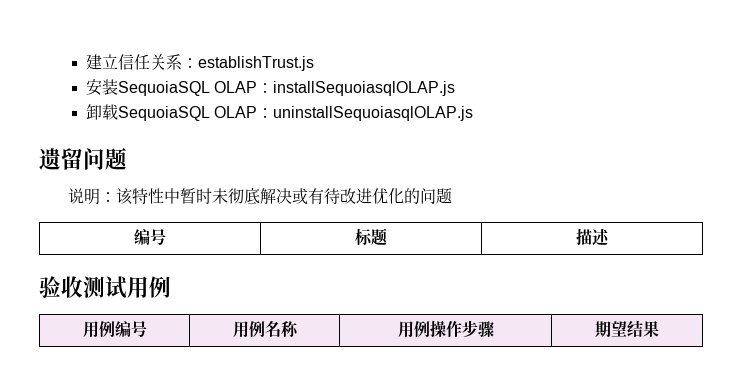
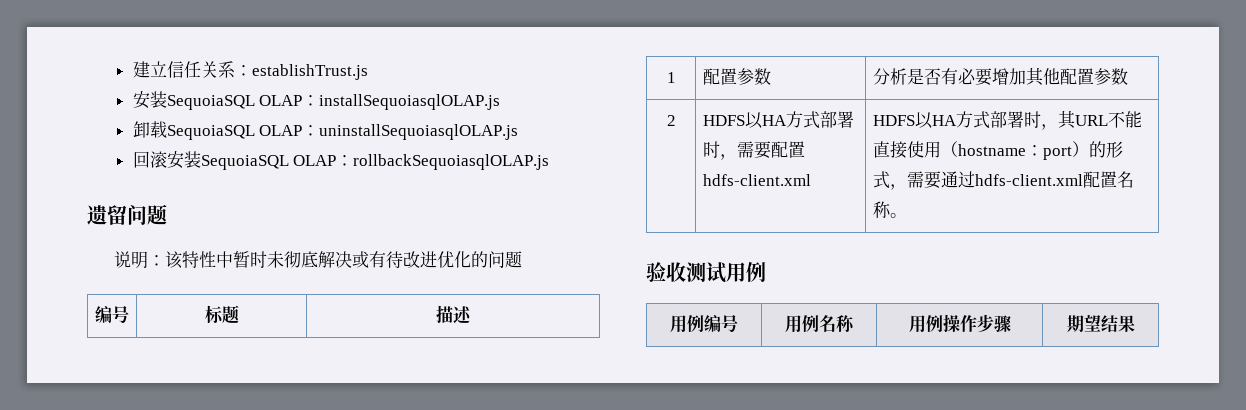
(474, 113) none -> [132,151,550,170] // 回滚安装SequoiaSQL OLAP：rollbackSequoiasqlOLAP.js
(609, 237) none -> [666,72,676,83] [702,68,771,85] [872,67,1128,86] [666,115,676,126] [702,111,854,129] [702,141,805,160] [702,174,811,186] [872,110,1142,130] [872,141,1123,160] [872,171,1134,190] [872,201,907,218] // 1 | 配置参数 | 分析是否有必要增加其他配置参数 // 2 | HDFS以HA方式部署时，需要配置hdfs-client.xml | HDFS以HA方式部署时，其URL不能直接使用（hostname：port）的形式，需要通过hdfs-client.xml配置名称。

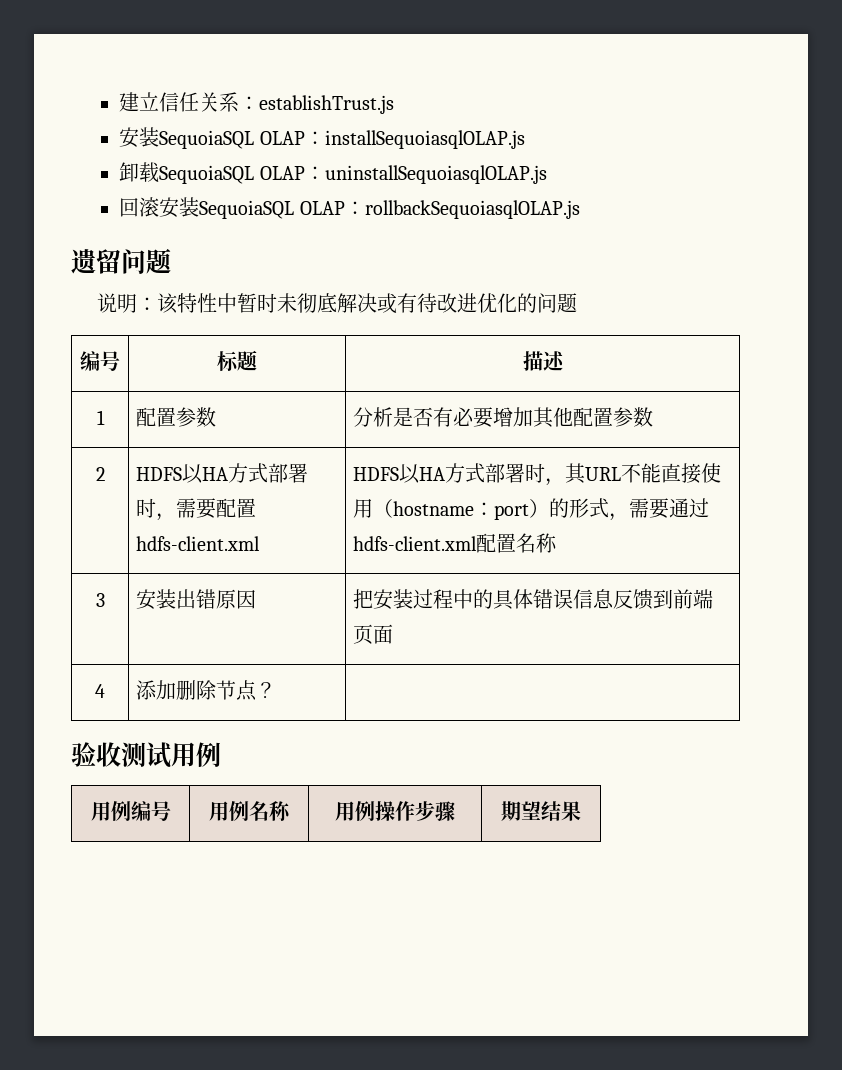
[889,213,907,218] 。 -> [95,593,105,607] [136,589,257,610] [353,589,714,610] [353,624,394,644] [95,684,105,698] [136,680,277,701] // 3 | 安装出错原因 | 把安装过程中的具体错误信息反馈到前端页面 // 4 | 添加删除节点？ |

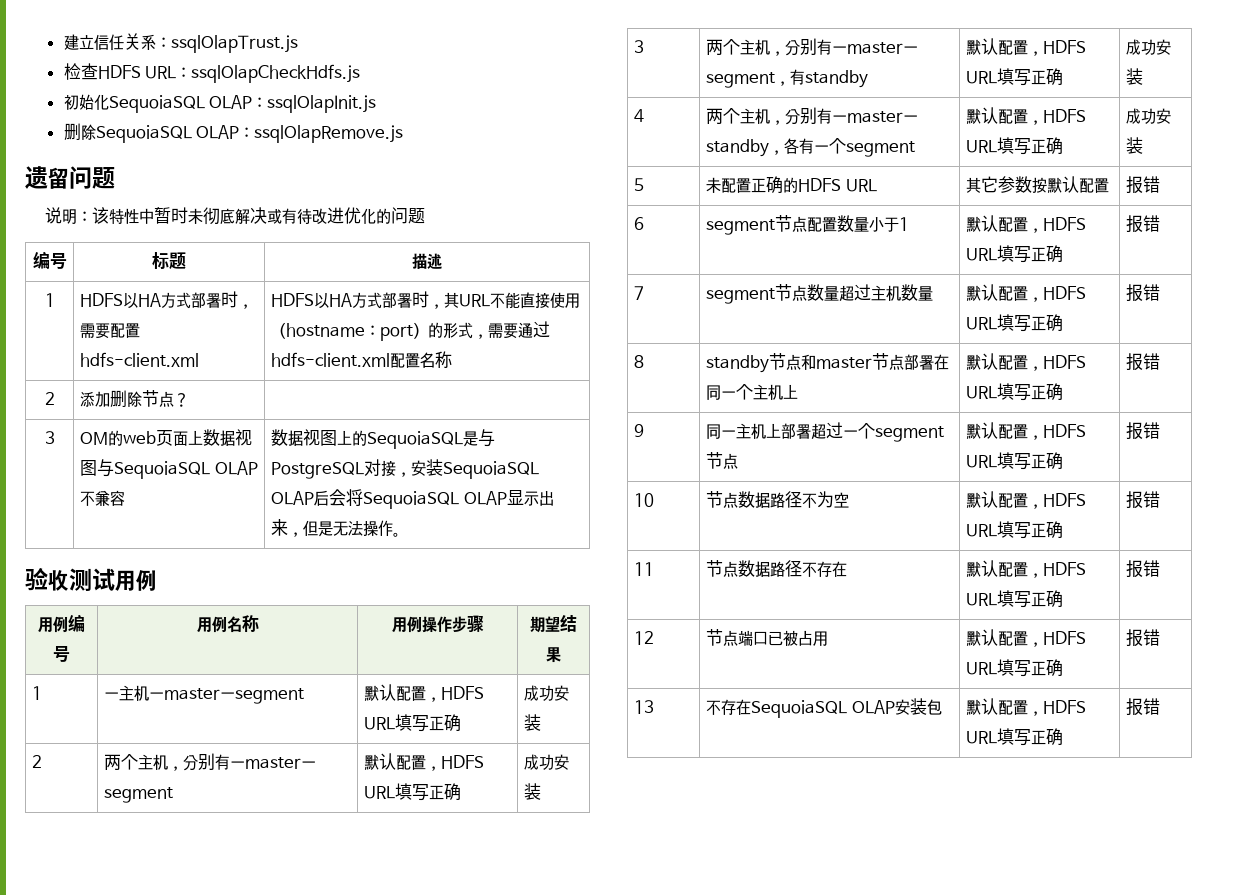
[259,95,395,114] [119,127,525,149] [119,162,547,184] [119,197,580,219] establishTrust.js // 安装SequoiaSQL OLAP：installSequoiasqlOLAP.js // 卸载SequoiaSQL OLAP：uninstallSequoiasqlOLAP.js // 回滚安装SequoiaSQL OLAP：rollbackSequoiasqlOLAP.js -> [170,35,298,53] [63,63,361,83] [63,94,377,113] [63,123,404,143] ssqlOlapTrust.js // 检查HDFS URL：ssqlOlapCheckHdfs.js // 初始化SequoiaSQL OLAP：ssqlOlapInit.js // 删除SequoiaSQL OLAP：ssqlOlapRemove.js
[136,407,217,427] [353,407,654,428] [95,467,105,481] | 配置参数 | 分析是否有必要增加其他配置参数 // 2 -> (55, 300) none
[95,593,105,607] [136,589,257,610] [353,589,714,610] [353,624,394,644] [95,684,105,698] [136,680,277,701] 3 | 安装出错原因 | 把安装过程中的具体错误信息反馈到前端页面 // 4 | 添加删除节点？ | -> [44,392,55,405] [80,390,190,408] [44,431,55,444] [80,429,253,446] [80,459,258,479] [80,490,126,506] [271,429,496,449] [271,459,540,479] [271,489,554,509] [271,519,402,537] 2 | 添加删除节点？ | // 3 | OM的web页面上数据视图与SequoiaSQL OLAP不兼容 | 数据视图上的SequoiaSQL是与PostgreSQL对接，安装SequoiaSQL OLAP后会将SequoiaSQL OLAP显示出来，但是无法操作。
(581, 811) none -> [32,686,43,700] [104,685,305,704] [364,684,485,702] [364,714,462,732] [524,685,570,701] [524,714,542,731] [32,755,43,768] [104,753,317,771] [104,787,174,803] [364,753,485,771] [364,783,462,801] [524,754,570,770] [524,783,542,800] [634,40,645,53] [706,38,919,56] [706,69,869,88] [966,38,1087,56] [966,68,1064,86] [1126,39,1172,55] [1126,68,1144,85] [634,109,645,122] [706,107,919,125] [706,138,916,157] [966,107,1087,125] [966,137,1064,155] [1126,108,1172,124] [1126,137,1144,154] [634,178,645,191] [706,176,877,194] [966,176,1110,193] [1126,176,1161,194] [634,217,645,230] [706,215,910,235] [966,215,1087,233] [966,245,1064,263] [1126,215,1161,233] [634,286,645,300] [706,284,934,304] [966,284,1087,302] [966,314,1064,332] [1126,284,1161,302] [634,355,645,368] [706,353,950,373] [706,384,799,400] [966,353,1087,371] [966,383,1064,401] [1126,353,1161,371] [634,424,645,437] [706,422,945,442] [706,452,739,469] [966,422,1087,440] [966,452,1064,470] [1126,422,1161,440] [634,493,655,507] [706,491,850,508] [966,491,1087,509] [966,521,1064,539] [1126,491,1161,509] [634,562,655,576] [706,560,848,577] [966,560,1087,578] [966,590,1064,608] [1126,560,1161,578] [634,631,655,645] [706,629,829,646] [966,629,1087,647] [966,659,1064,677] [1126,629,1161,647] [634,700,655,714] [706,698,942,718] [966,698,1087,716] [966,728,1064,746] [1126,698,1161,716] // 1 | 一主机一master一segment | 默认配置，HDFS URL填写正确 | 成功安装 // 2 | 两个主机，分别有一master一segment | 默认配置，HDFS URL填写正确 | 成功安装 // 3 | 两个主机，分别有一master一segment，有standby | 默认配置，HDFS URL填写正确 | 成功安装 // 4 | 两个主机，分别有一master一standby，各有一个segment | 默认配置，HDFS URL填写正确 | 成功安装 // 5 | 未配置正确的HDFS URL | 其它参数按默认配置 | 报错 // 6 | segment节点配置数量小于1 | 默认配置，HDFS URL填写正确 | 报错 // 7 | segment节点数量超过主机数量 | 默认配置，HDFS URL填写正确 | 报错 // 8 | standby节点和master节点部署在同一个主机上 | 默认配置，HDFS URL填写正确 | 报错 // 9 | 同一主机上部署超过一个segment节点 | 默认配置，HDFS URL填写正确 | 报错 // 10 | 节点数据路径不为空 | 默认配置，HDFS URL填写正确 | 报错 // 11 | 节点数据路径不存在 | 默认配置，HDFS URL填写正确 | 报错 // 12 | 节点端口已被占用 | 默认配置，HDFS URL填写正确 | 报错 // 13 | 不存在SequoiaSQL OLAP安装包 | 默认配置，HDFS URL填写正确 | 报错

